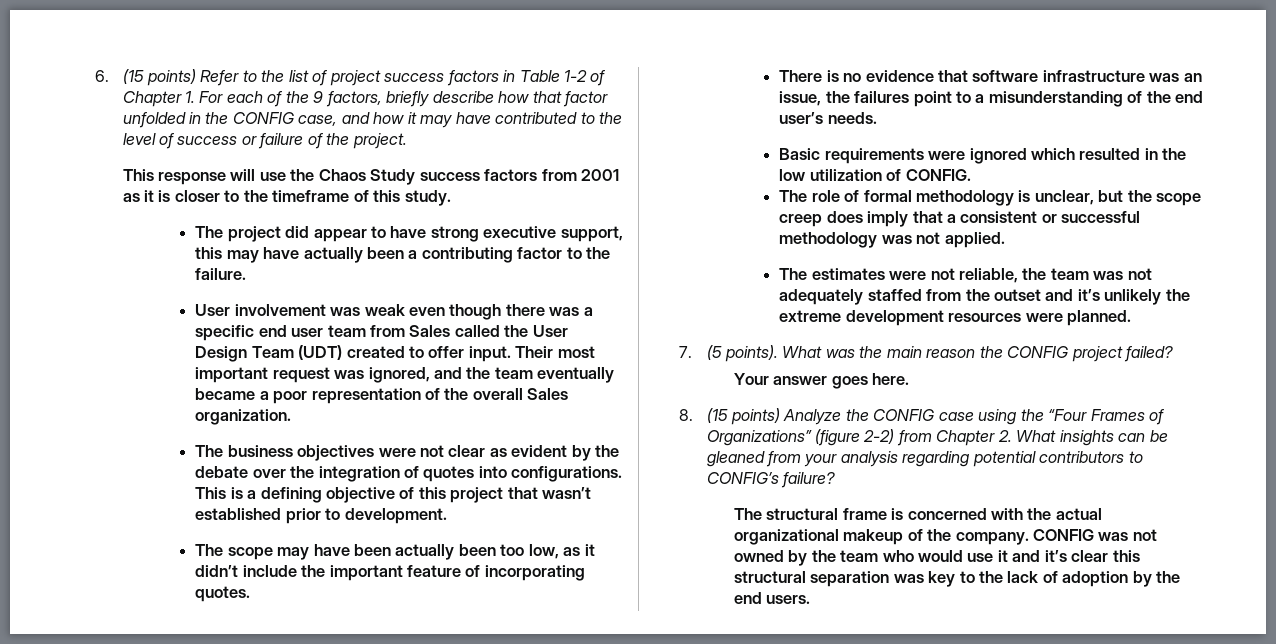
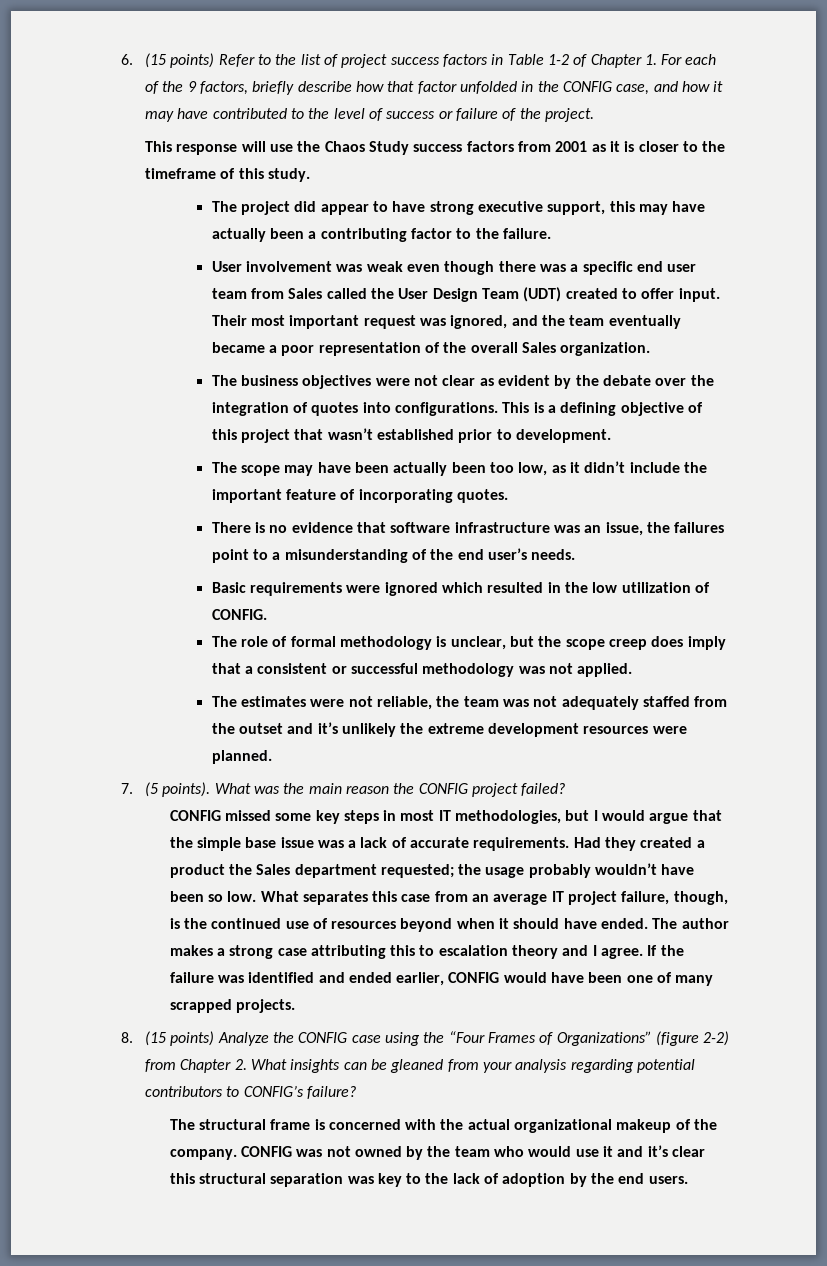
[733,373,910,389] Your answer goes here. -> [169,810,722,824] [169,837,705,851] [169,863,695,878] [169,891,728,905] [169,918,729,932] [169,945,684,959] [169,972,714,986] [169,999,295,1013] CONFIG missed some key steps in most IT methodologies, but I would argue that the simple base issue was a lack of accurate requirements. Had they created a product the Sales department requested; the usage probably wouldn’t have been so low. What separates this case from an average IT project failure, though, is the continued use of resources beyond when it should have ended. The author makes a strong case attributing this to escalation theory and I agree. If the failure was identified and ended earlier, CONFIG would have been one of many scrapped projects.

